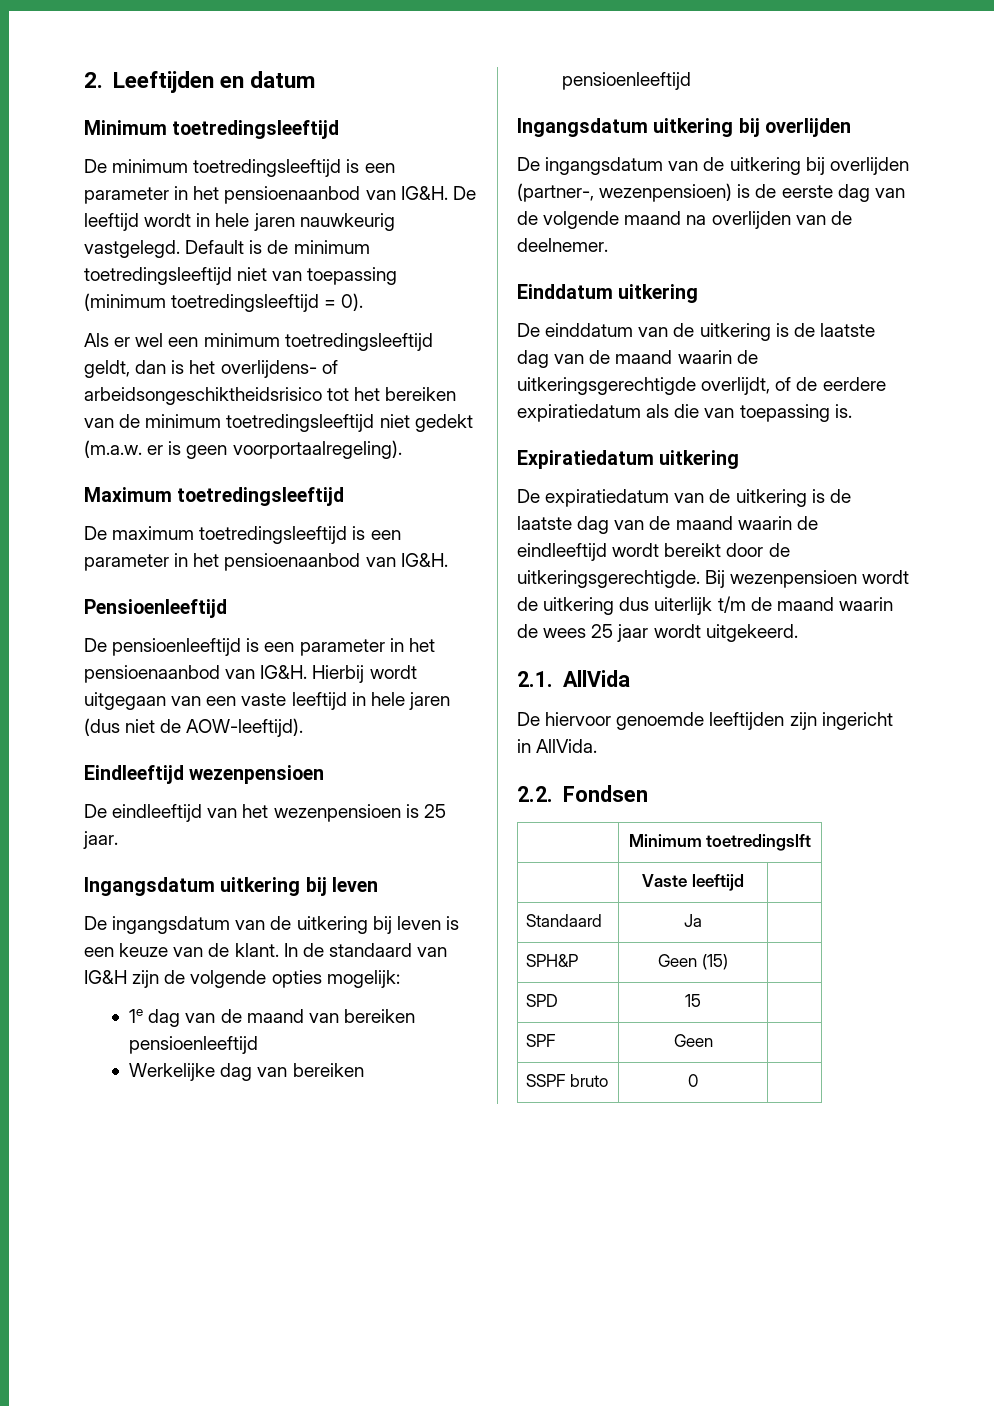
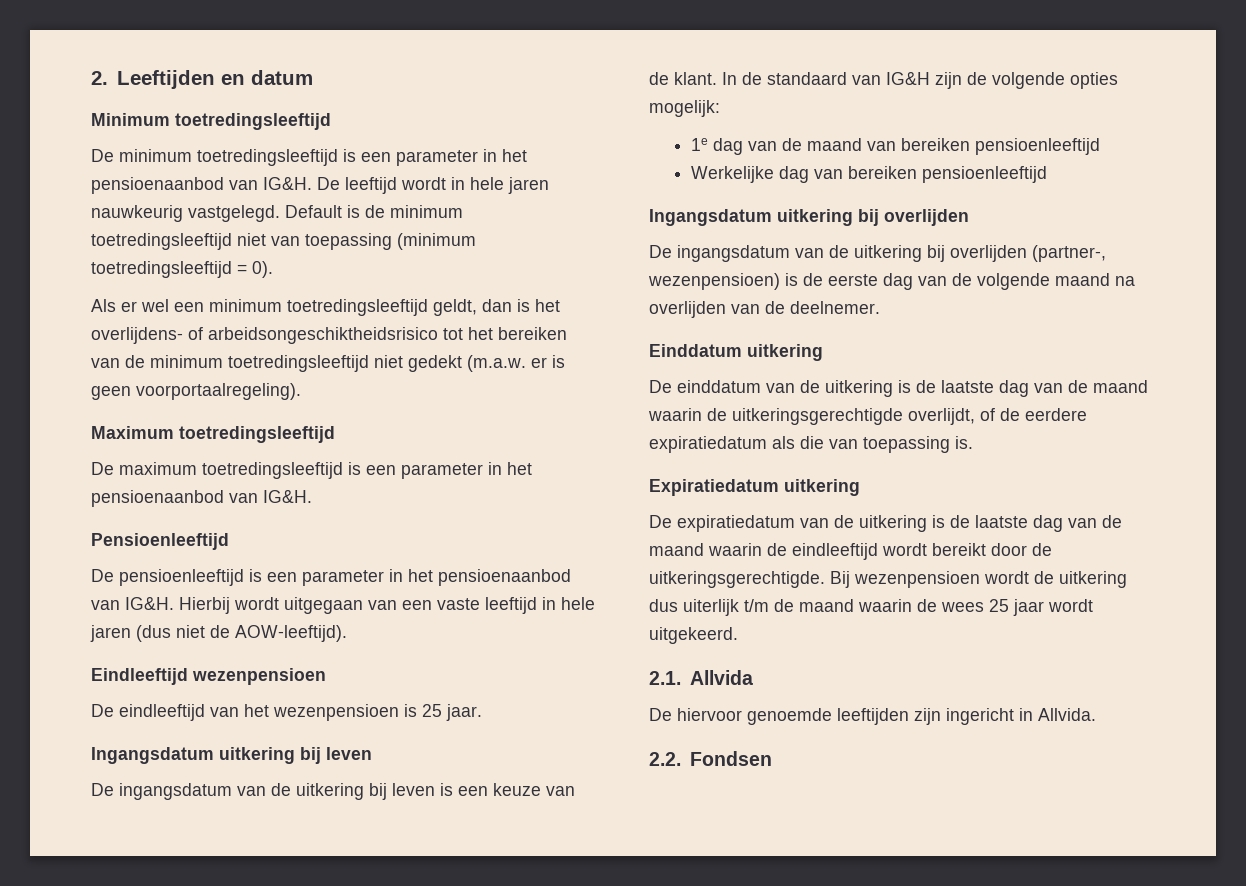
[562,670,630,687] AllVida -> [689,670,753,685] Allvida
[536,739,598,753] AllVida. -> [1038,708,1096,721] Allvida.
[628,834,812,851] [642,874,744,891] [525,914,602,927] [684,914,702,927] [525,954,578,967] [658,954,728,970] [525,994,558,1007] [685,994,701,1007] [525,1034,555,1047] [673,1034,713,1047] [525,1074,608,1087] [688,1074,698,1087] // | Minimum toetredingslft // | Vaste leeftijd | // Standaard | Ja | // SPH&P | Geen (15) | // SPD | 15 | // SPF | Geen | // SSPF bruto | 0 | -> (772, 758) none

